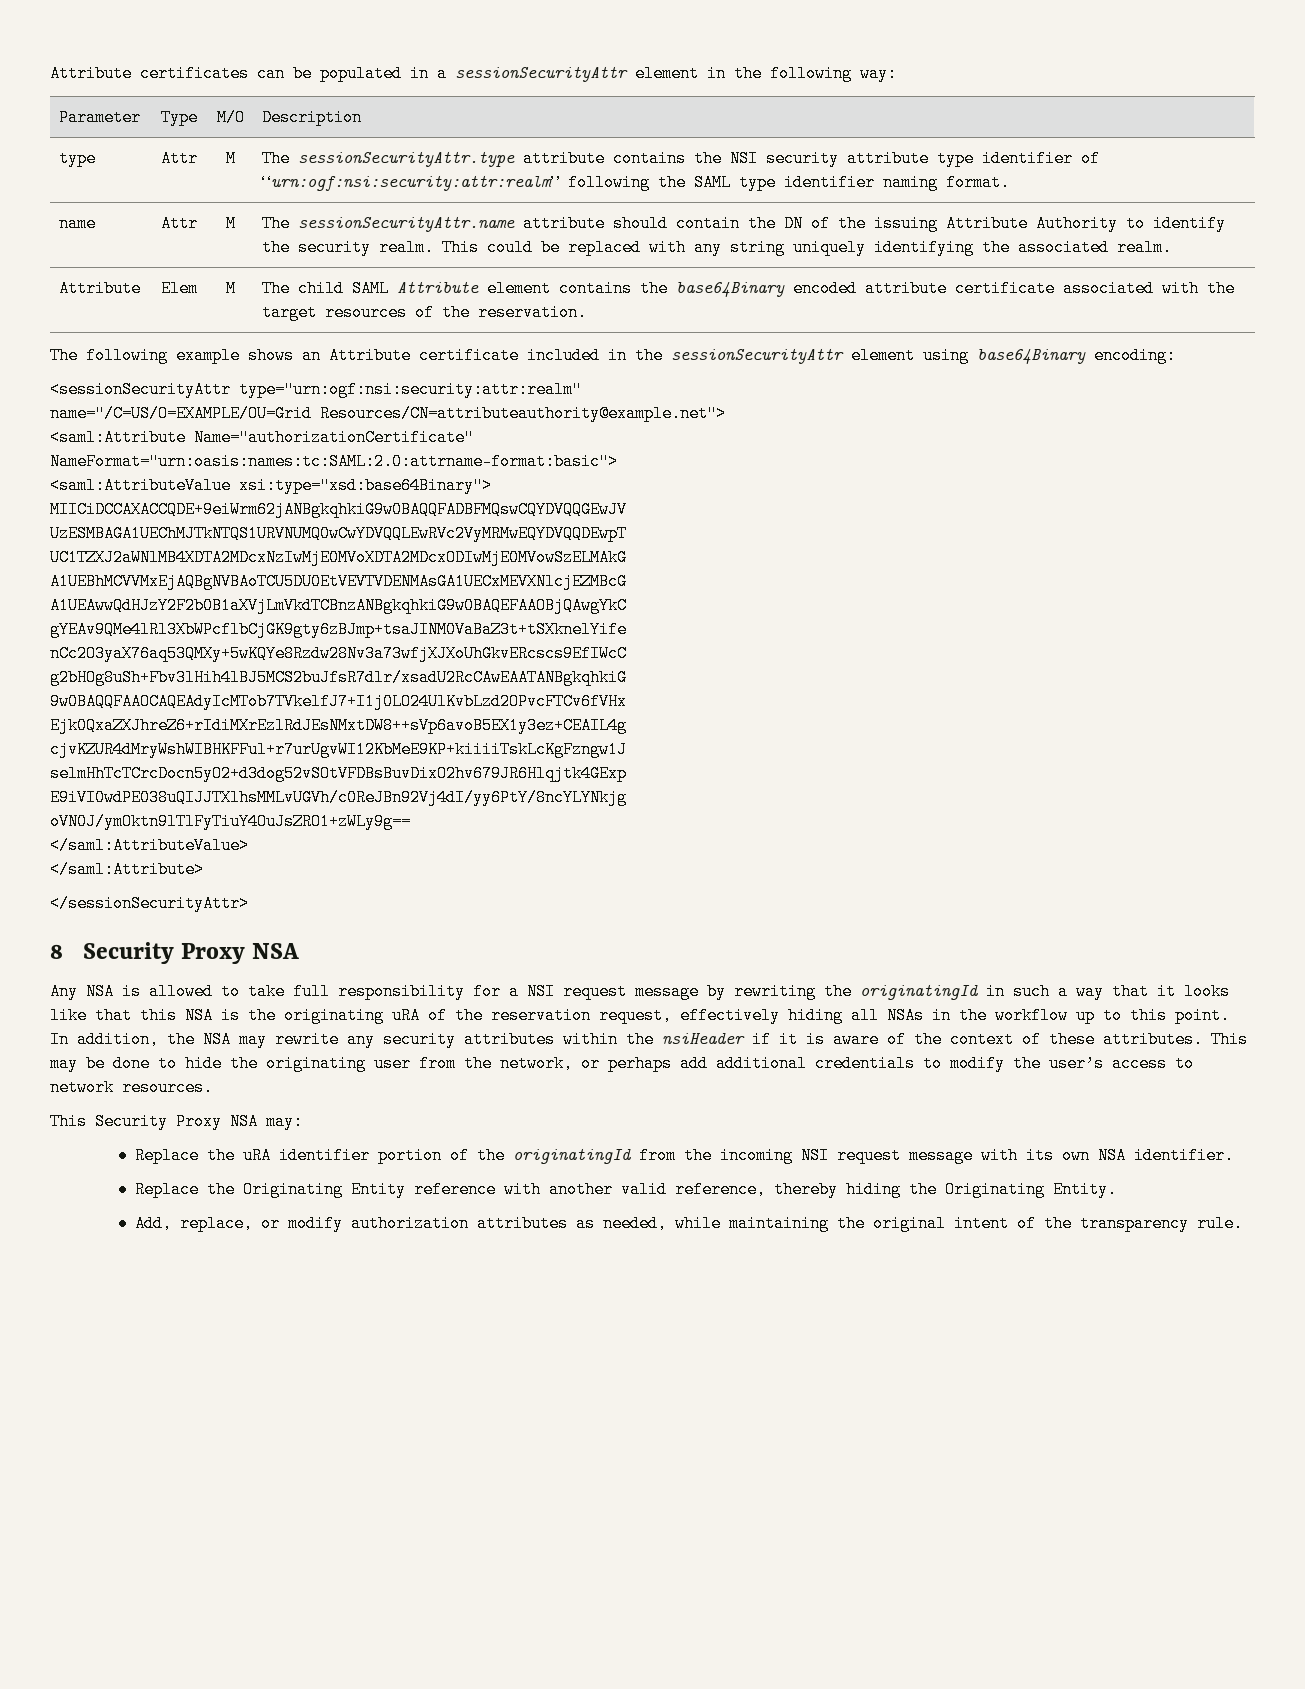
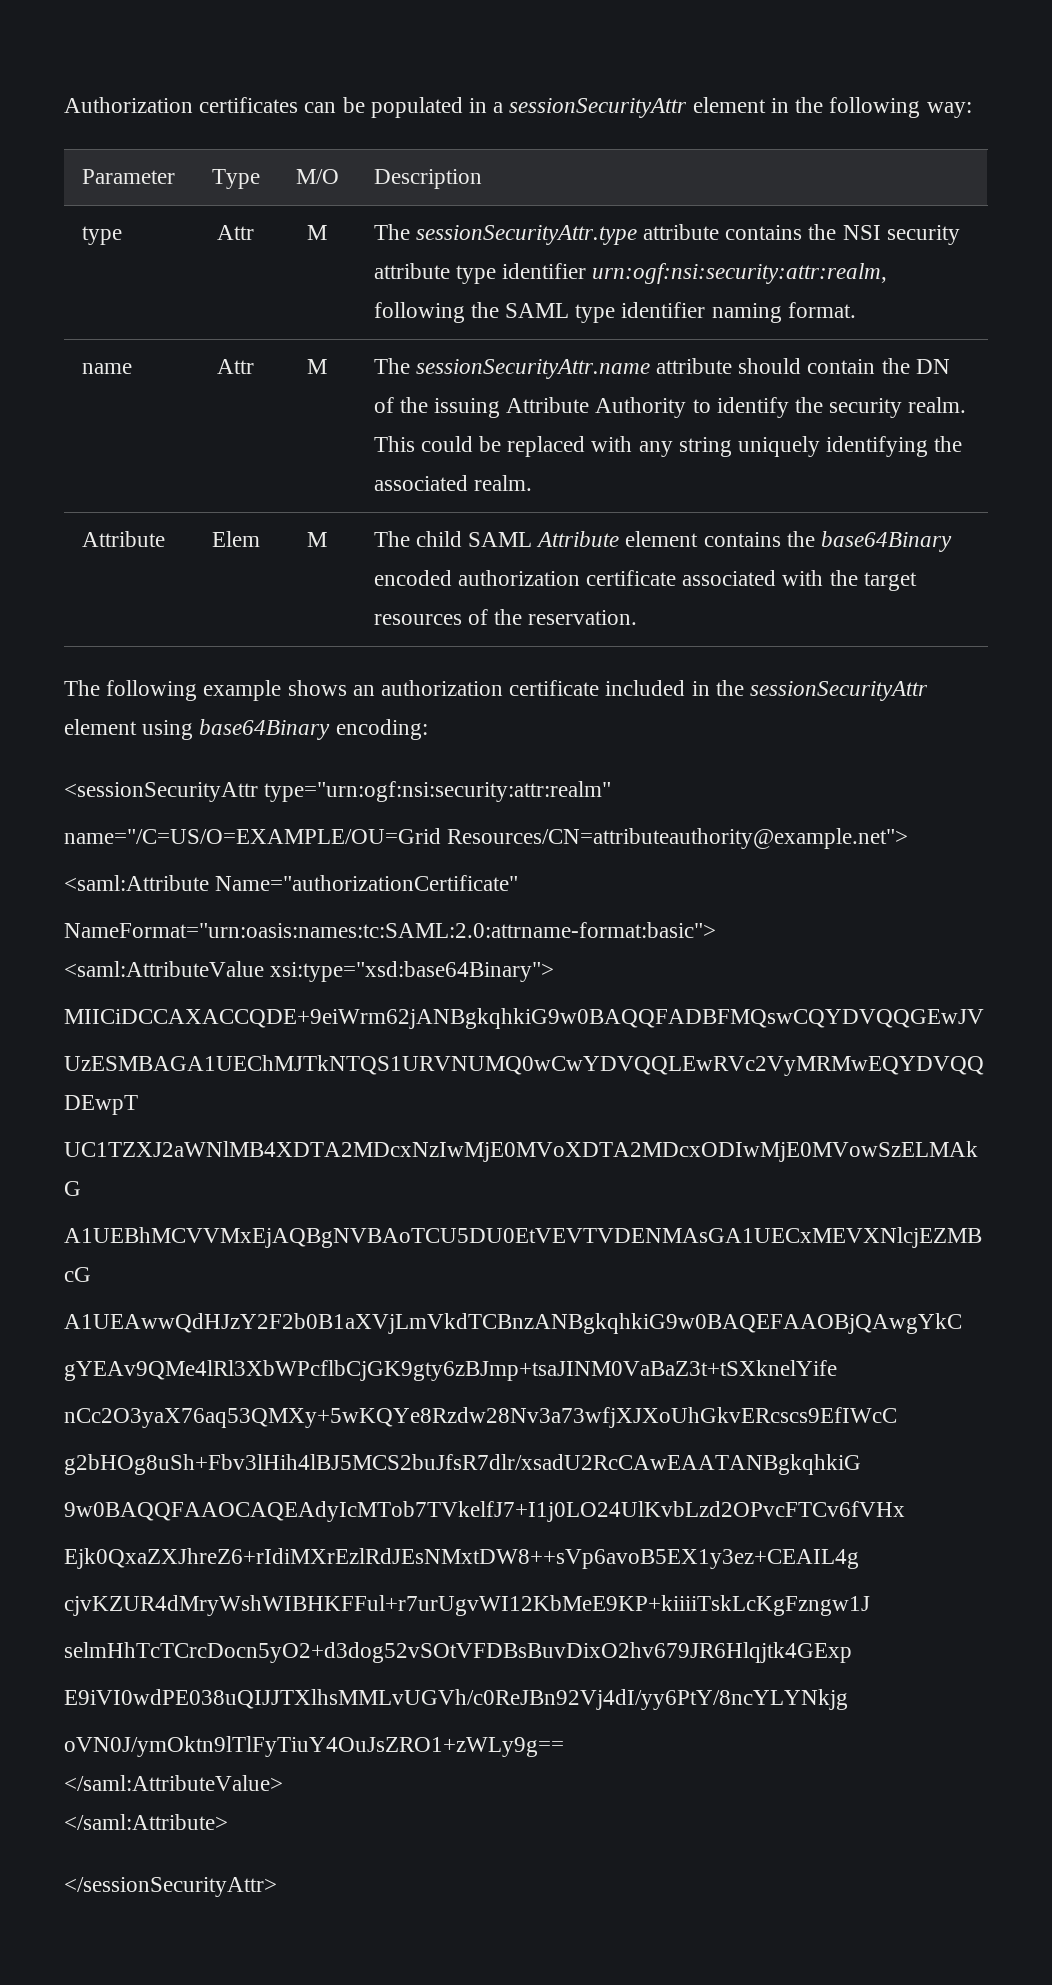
[50,65,132,82] Attribute -> [64,97,193,113] Authorization
[1081,150,1101,167] [262,175,560,191] of “urn:ogf:nsi:security:attr:realm” -> [592,263,888,284] urn:ogf:nsi:security:attr:realm,
[865,280,948,297] attribute -> [457,570,580,586] authorization
[329,347,411,364] Attribute -> [381,680,504,696] authorization
[50,942,300,964] [50,983,1230,1000] [50,1007,1230,1024] [50,1031,1248,1048] [50,1055,1194,1072] [50,1079,213,1096] [50,1113,303,1130] [135,1147,1235,1164] [135,1181,1118,1198] [135,1215,1244,1232] // 8 Security Proxy NSA // Any NSA is allowed to take full responsibility for a NSI request message by rewriting the originatingId in such a way that it looks like that this NSA is the originating uRA of the reservation request, effectively hiding all NSAs in the workflow up to this point. In addition, the NSA may rewrite any security attributes within the nsiHeader if it is aware of the context of these attributes. This may be done to hide the originating user from the network, or perhaps add additional credentials to modify the user’s access to network resources. // This Security Proxy NSA may: // Replace the uRA identifier portion of the originatingId from the incoming NSI request message with its own NSA identifier. // Replace the Originating Entity reference with another valid reference, thereby hiding the Originating Entity. // Add, replace, or modify authorization attributes as needed, while maintaining the original intent of the transparency rule. -> (277, 1887) none

